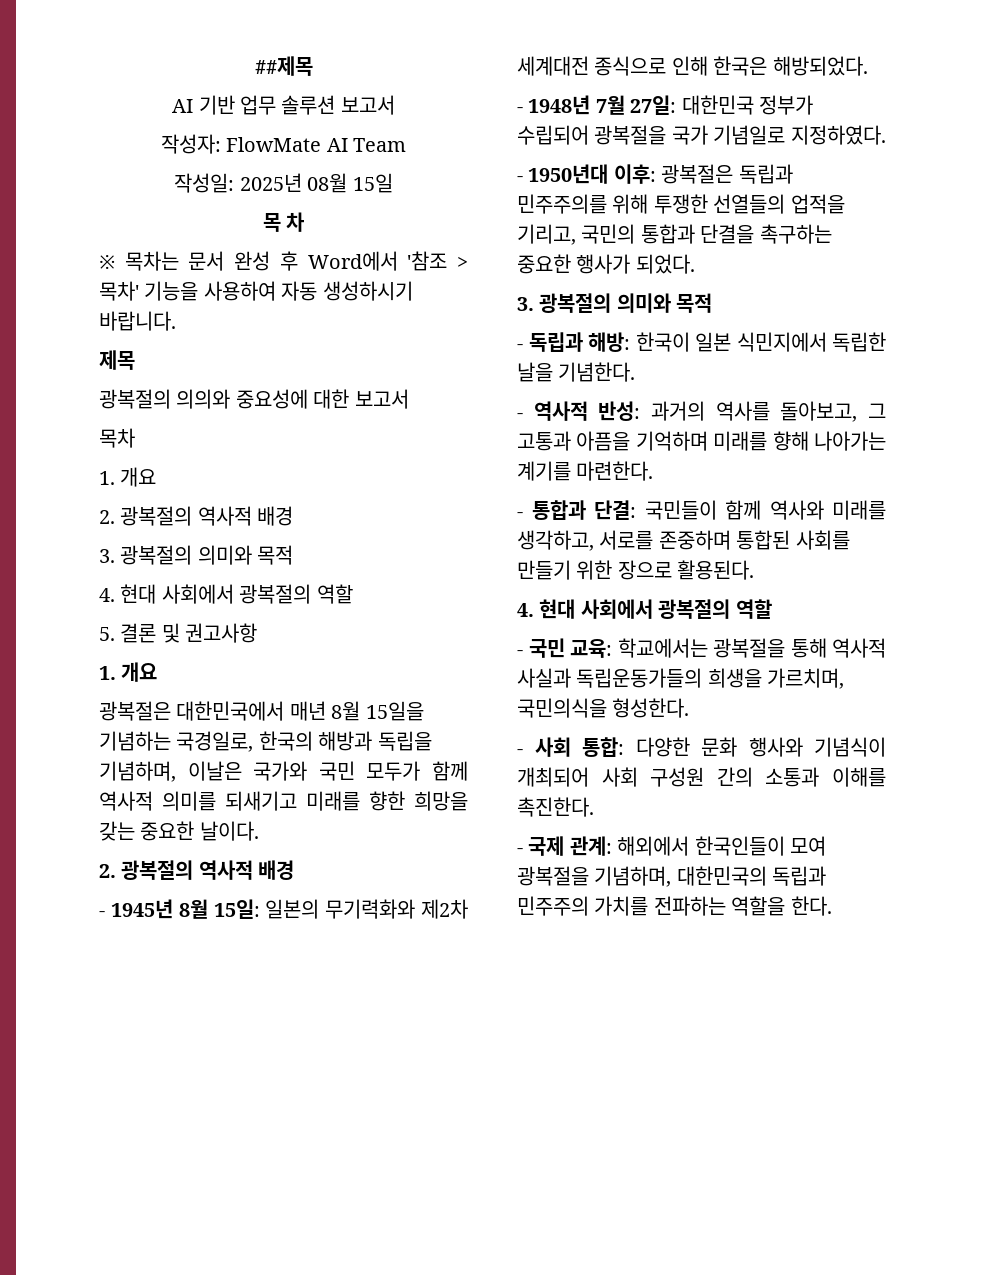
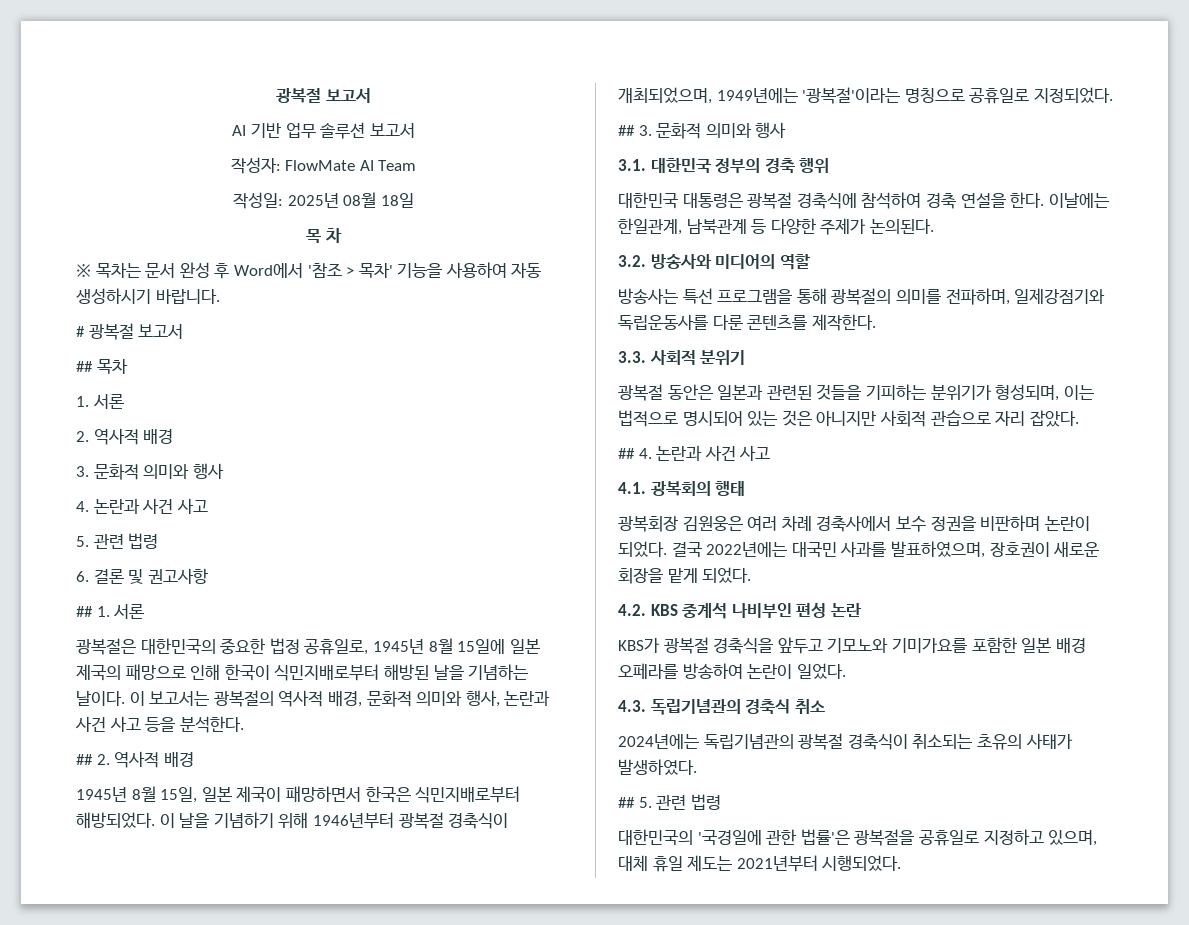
[254,56,313,76] ##제목 -> [276,88,371,103] 광복절 보고서
[352,173,393,193] 15일 -> [380,193,414,208] 18일
[99,350,135,370] [99,389,409,409] 제목 // 광복절의 의의와 중요성에 대한 보고서 // -> [76,323,184,340] [76,361,93,372] # 광복절 보고서 // ##
[120,467,157,487] [99,506,193,526] 개요 // 2. 광복절의 -> [92,394,124,409] [76,431,89,442] 서론 // 2.
[120,545,294,565] [99,584,353,604] [99,623,258,643] [99,662,158,682] [99,701,424,721] [99,731,432,752] [99,761,468,782] [99,791,468,811] [99,821,259,841] [99,860,295,880] [99,899,469,919] [517,56,868,76] [517,95,813,115] [517,125,886,145] [517,164,793,184] [517,194,845,214] [517,224,832,245] [517,254,695,274] [517,293,713,313] [517,332,886,352] [517,362,636,382] [517,401,886,422] [517,431,886,451] [517,461,654,481] [517,500,886,520] [517,530,850,551] [517,560,755,580] [517,599,772,619] [517,638,886,658] [517,668,845,689] [517,698,690,718] [517,737,886,757] [517,767,886,787] [517,797,594,817] [517,836,826,856] [517,866,827,887] [517,896,832,916] 광복절의 의미와 목적 // 4. 현대 사회에서 광복절의 역할 // 5. 결론 및 권고사항 // 1. 개요 // 광복절은 대한민국에서 매년 8월 15일을 기념하는 국경일로, 한국의 해방과 독립을 기념하며, 이날은 국가와 국민 모두가 함께 역사적 의미를 되새기고 미래를 향한 희망을 갖는 중요한 날이다. // 2. 광복절의 역사적 배경 // - 1945년 8월 15일: 일본의 무기력화와 제2차 세계대전 종식으로 인해 한국은 해방되었다. // - 1948년 7월 27일: 대한민국 정부가 수립되어 광복절을 국가 기념일로 지정하였다. // - 1950년대 이후: 광복절은 독립과 민주주의를 위해 투쟁한 선열들의 업적을 기리고, 국민의 통합과 단결을 촉구하는 중요한 행사가 되었다. // 3. 광복절의 의미와 목적 // - 독립과 해방: 한국이 일본 식민지에서 독립한 날을 기념한다. // - 역사적 반성: 과거의 역사를 돌아보고, 그 고통과 아픔을 기억하며 미래를 향해 나아가는 계기를 마련한다. // - 통합과 단결: 국민들이 함께 역사와 미래를 생각하고, 서로를 존중하며 통합된 사회를 만들기 위한 장으로 활용된다. // 4. 현대 사회에서 광복절의 역할 // - 국민 교육: 학교에서는 광복절을 통해 역사적 사실과 독립운동가들의 희생을 가르치며, 국민의식을 형성한다. // - 사회 통합: 다양한 문화 행사와 기념식이 개최되어 사회 구성원 간의 소통과 이해를 촉진한다. // - 국제 관계: 해외에서 한국인들이 모여 광복절을 기념하며, 대한민국의 독립과 민주주의 가치를 전파하는 역할을 한다. -> [93,463,224,480] [76,498,208,514] [76,533,159,549] [76,568,208,584] [76,604,145,619] [76,638,540,655] [76,664,529,681] [76,690,551,707] [75,716,244,733] [76,751,194,768] [76,786,521,803] [76,812,509,829] [618,87,1113,104] [618,122,787,139] [618,158,830,174] [618,192,1109,209] [618,218,934,235] [618,254,811,270] [618,288,1106,305] [618,314,876,331] [618,350,746,365] [618,384,1094,401] [618,410,1079,427] [618,445,771,461] [618,481,746,496] [618,515,1090,532] [618,541,1100,558] [618,567,752,584] [618,602,862,619] [618,637,1086,654] [618,663,846,679] [618,699,825,715] [618,733,1073,750] [618,759,697,775] [618,794,721,810] [618,829,1098,846] [618,855,902,872] 문화적 의미와 행사 // 4. 논란과 사건 사고 // 5. 관련 법령 // 6. 결론 및 권고사항 // ## 1. 서론 // 광복절은 대한민국의 중요한 법정 공휴일로, 1945년 8월 15일에 일본 제국의 패망으로 인해 한국이 식민지배로부터 해방된 날을 기념하는 날이다. 이 보고서는 광복절의 역사적 배경, 문화적 의미와 행사, 논란과 사건 사고 등을 분석한다. // ## 2. 역사적 배경 // 1945년 8월 15일, 일본 제국이 패망하면서 한국은 식민지배로부터 해방되었다. 이 날을 기념하기 위해 1946년부터 광복절 경축식이 개최되었으며, 1949년에는 '광복절'이라는 명칭으로 공휴일로 지정되었다. // ## 3. 문화적 의미와 행사 // 3.1. 대한민국 정부의 경축 행위 // 대한민국 대통령은 광복절 경축식에 참석하여 경축 연설을 한다. 이날에는 한일관계, 남북관계 등 다양한 주제가 논의된다. // 3.2. 방송사와 미디어의 역할 // 방송사는 특선 프로그램을 통해 광복절의 의미를 전파하며, 일제강점기와 독립운동사를 다룬 콘텐츠를 제작한다. // 3.3. 사회적 분위기 // 광복절 동안은 일본과 관련된 것들을 기피하는 분위기가 형성되며, 이는 법적으로 명시되어 있는 것은 아니지만 사회적 관습으로 자리 잡았다. // ## 4. 논란과 사건 사고 // 4.1. 광복회의 행태 // 광복회장 김원웅은 여러 차례 경축사에서 보수 정권을 비판하며 논란이 되었다. 결국 2022년에는 대국민 사과를 발표하였으며, 장호권이 새로운 회장을 맡게 되었다. // 4.2. KBS 중계석 나비부인 편성 논란 // KBS가 광복절 경축식을 앞두고 기모노와 기미가요를 포함한 일본 배경 오페라를 방송하여 논란이 일었다. // 4.3. 독립기념관의 경축식 취소 // 2024년에는 독립기념관의 광복절 경축식이 취소되는 초유의 사태가 발생하였다. // ## 5. 관련 법령 // 대한민국의 '국경일에 관한 법률'은 광복절을 공휴일로 지정하고 있으며, 대체 휴일 제도는 2021년부터 시행되었다.

